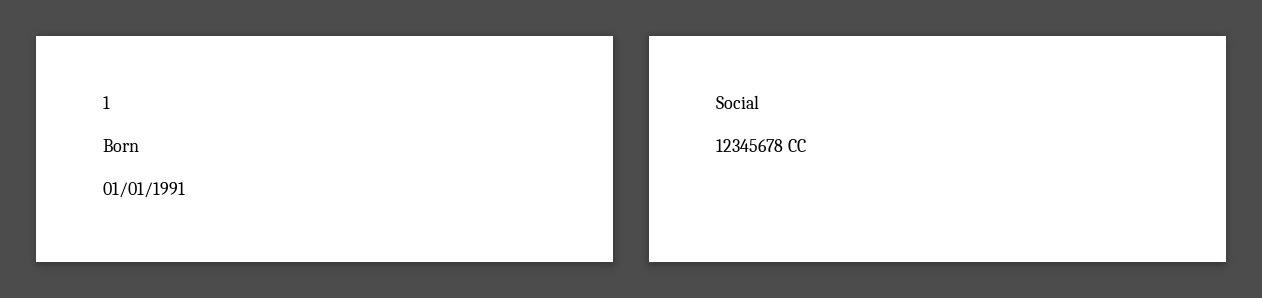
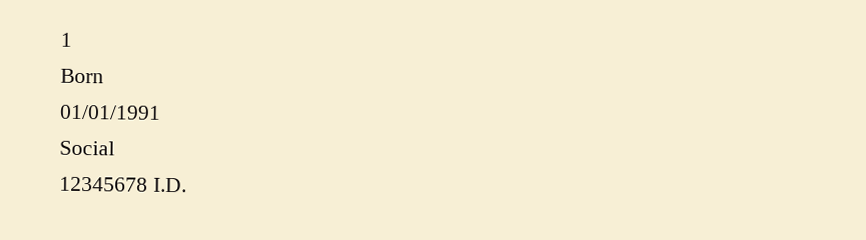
[787,139,806,152] CC -> [152,177,187,193] I.D.

